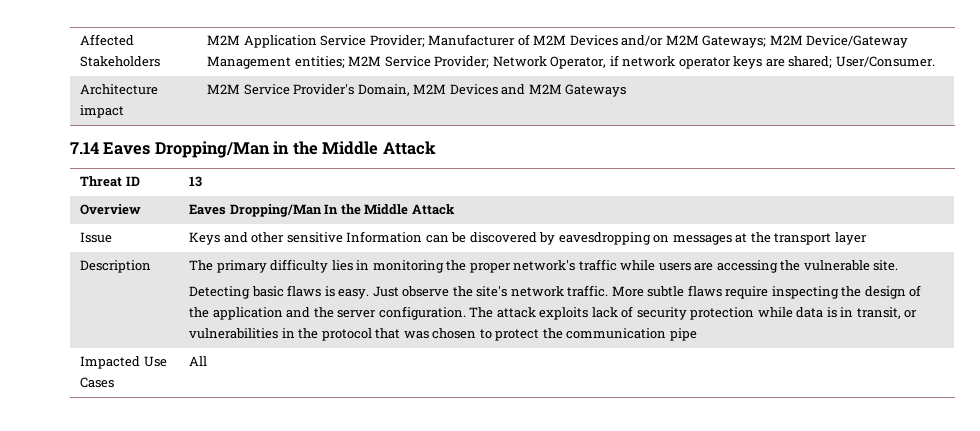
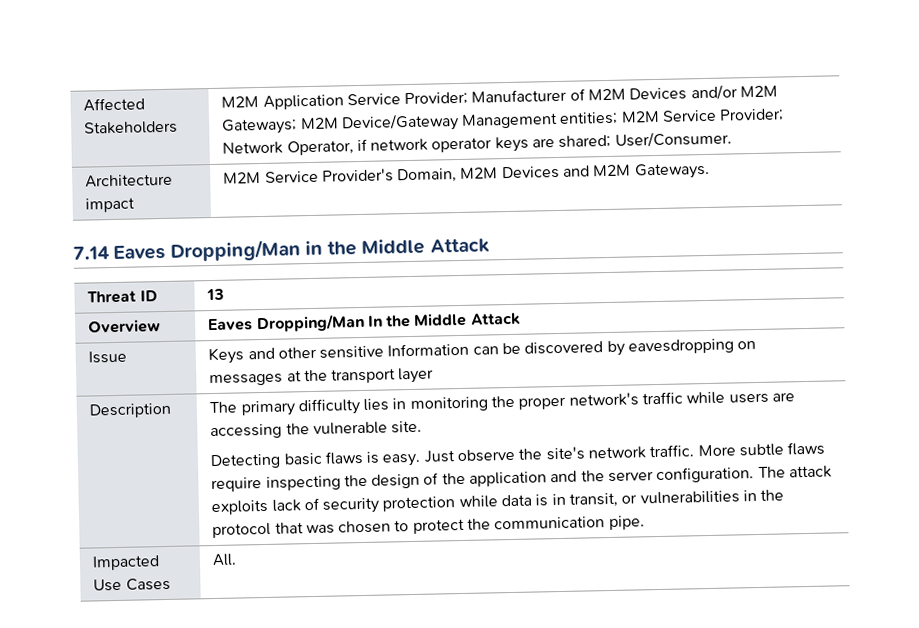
[565,84,627,97] Gateways -> [634,162,710,180] Gateways.
[669,328,697,341] pipe -> [608,515,645,531] pipe.
[189,356,208,366] All -> [212,553,238,567] All.

